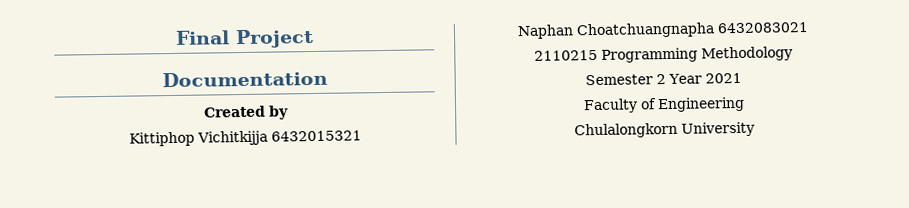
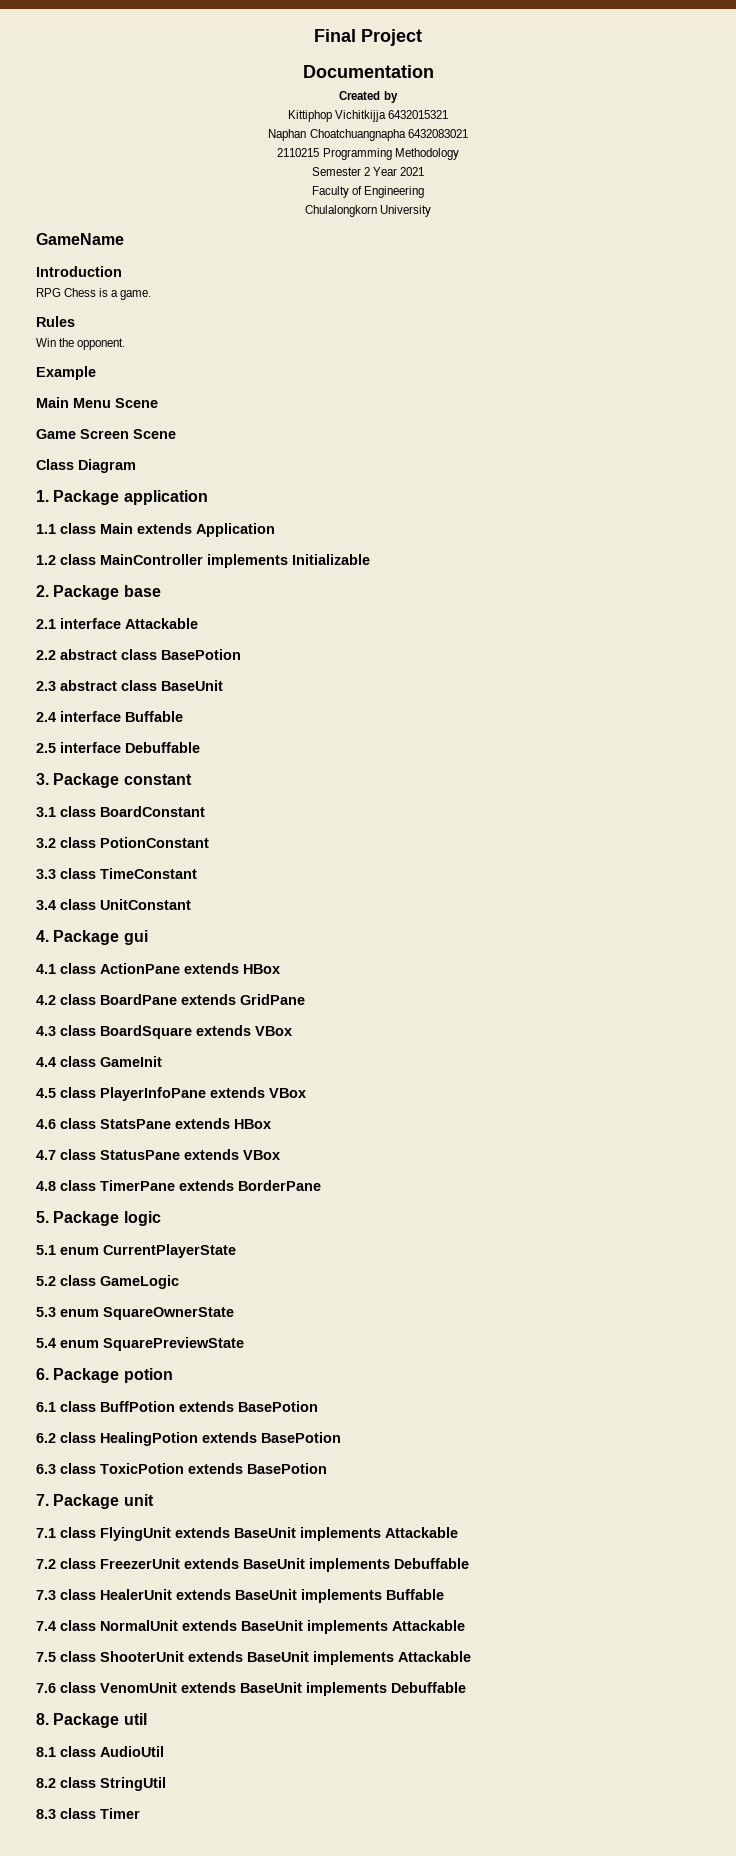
(755, 129) none -> [36,233,124,245] [36,266,122,277] [36,288,152,300] [36,316,75,327] [36,338,126,350] [36,366,96,380] [36,397,158,408] [36,429,176,439] [36,459,136,473] [36,490,208,505] [36,523,275,537] [36,554,370,568] [36,585,161,600] [36,618,198,629] [36,649,241,660] [36,680,223,691] [36,711,183,722] [36,742,200,753] [36,773,192,788] [36,806,205,817] [36,837,209,848] [36,868,197,879] [36,899,191,910] [36,930,148,945] [36,963,280,974] [36,994,305,1005] [36,1025,292,1039] [36,1056,162,1067] [36,1087,306,1101] [36,1118,271,1129] [36,1149,280,1160] [36,1180,321,1191] [36,1211,161,1226] [36,1244,236,1258] [36,1275,179,1289] [36,1307,234,1320] [36,1337,244,1351] [36,1368,173,1383] [36,1401,318,1412] [36,1432,341,1446] [36,1463,327,1474] [36,1494,154,1509] [36,1527,458,1541] [36,1558,469,1572] [36,1589,444,1603] [36,1620,465,1634] [36,1651,471,1665] [36,1682,466,1696] [36,1713,147,1728] [36,1746,164,1757] [36,1777,166,1791] [36,1808,140,1819] // GameName // Introduction // RPG Chess is a game. // Rules // Win the opponent. // Example // Main Menu Scene // Game Screen Scene // Class Diagram // 1. Package application // 1.1 class Main extends Application // 1.2 class MainController implements Initializable // 2. Package base // 2.1 interface Attackable // 2.2 abstract class BasePotion // 2.3 abstract class BaseUnit // 2.4 interface Buffable // 2.5 interface Debuffable // 3. Package constant // 3.1 class BoardConstant // 3.2 class PotionConstant // 3.3 class TimeConstant // 3.4 class UnitConstant // 4. Package gui // 4.1 class ActionPane extends HBox // 4.2 class BoardPane extends GridPane // 4.3 class BoardSquare extends VBox // 4.4 class GameInit // 4.5 class PlayerInfoPane extends VBox // 4.6 class StatsPane extends HBox // 4.7 class StatusPane extends VBox // 4.8 class TimerPane extends BorderPane // 5. Package logic // 5.1 enum CurrentPlayerState // 5.2 class GameLogic // 5.3 enum SquareOwnerState // 5.4 enum SquarePreviewState // 6. Package potion // 6.1 class BuffPotion extends BasePotion // 6.2 class HealingPotion extends BasePotion // 6.3 class ToxicPotion extends BasePotion // 7. Package unit // 7.1 class FlyingUnit extends BaseUnit implements Attackable // 7.2 class FreezerUnit extends BaseUnit implements Debuffable // 7.3 class HealerUnit extends BaseUnit implements Buffable // 7.4 class NormalUnit extends BaseUnit implements Attackable // 7.5 class ShooterUnit extends BaseUnit implements Attackable // 7.6 class VenomUnit extends BaseUnit implements Debuffable // 8. Package util // 8.1 class AudioUtil // 8.2 class StringUtil // 8.3 class Timer

